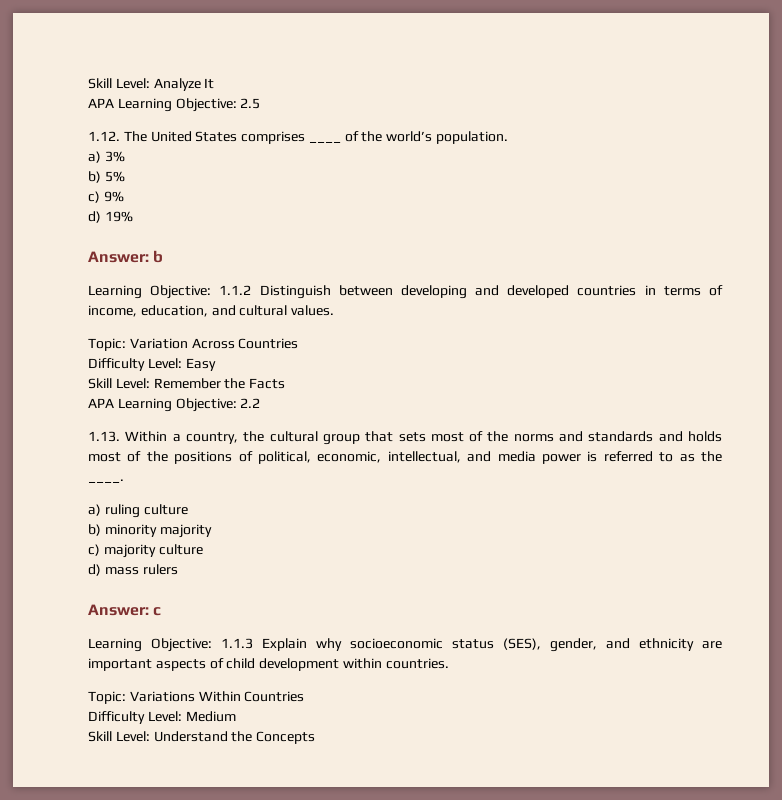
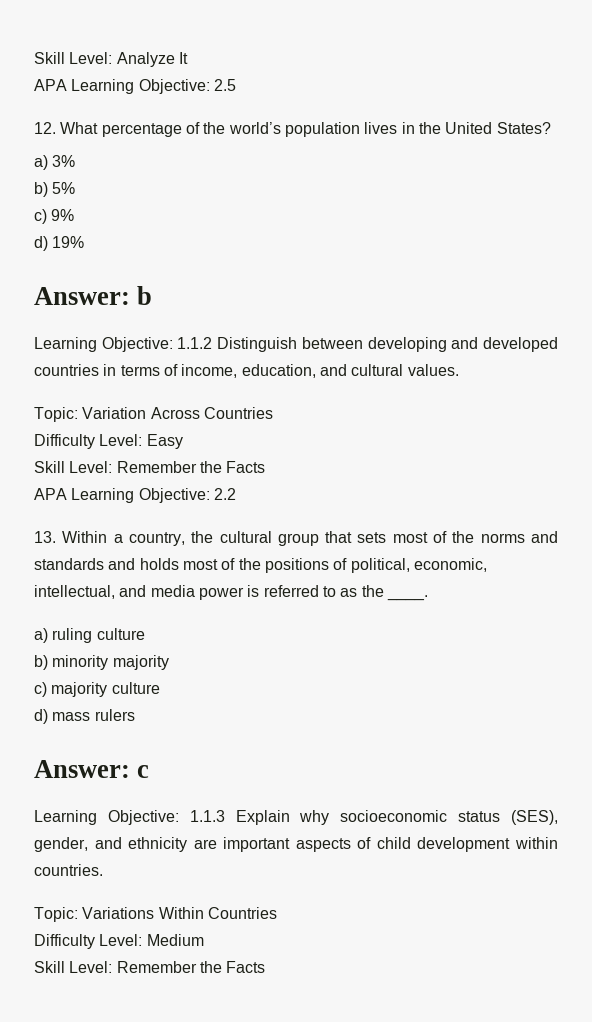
[88,131,509,144] 1.12. The United States comprises ____ of the world’s population. -> [34,122,551,137] 12. What percentage of the world’s population lives in the United States?
[88,431,120,442] 1.13. -> [34,531,56,543] 13.
[153,731,316,744] Understand the Concepts -> [116,961,266,973] Remember the Facts

